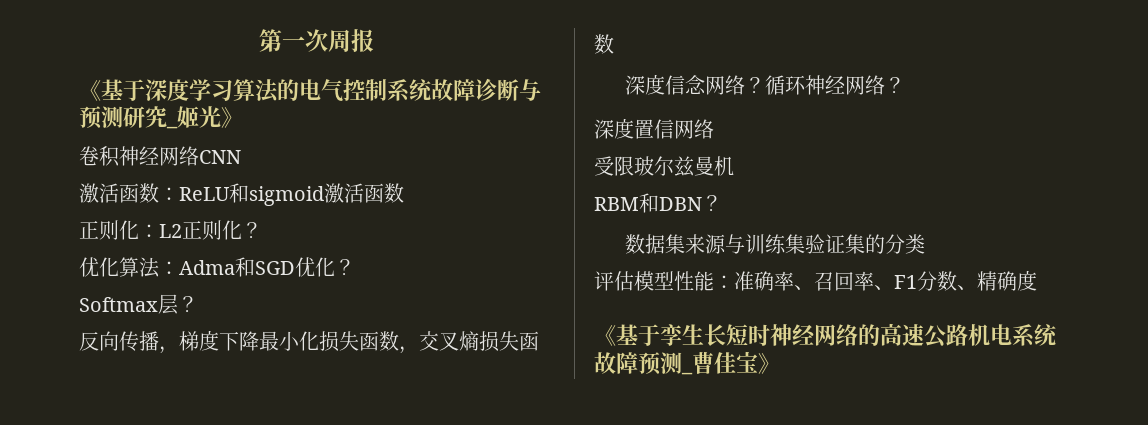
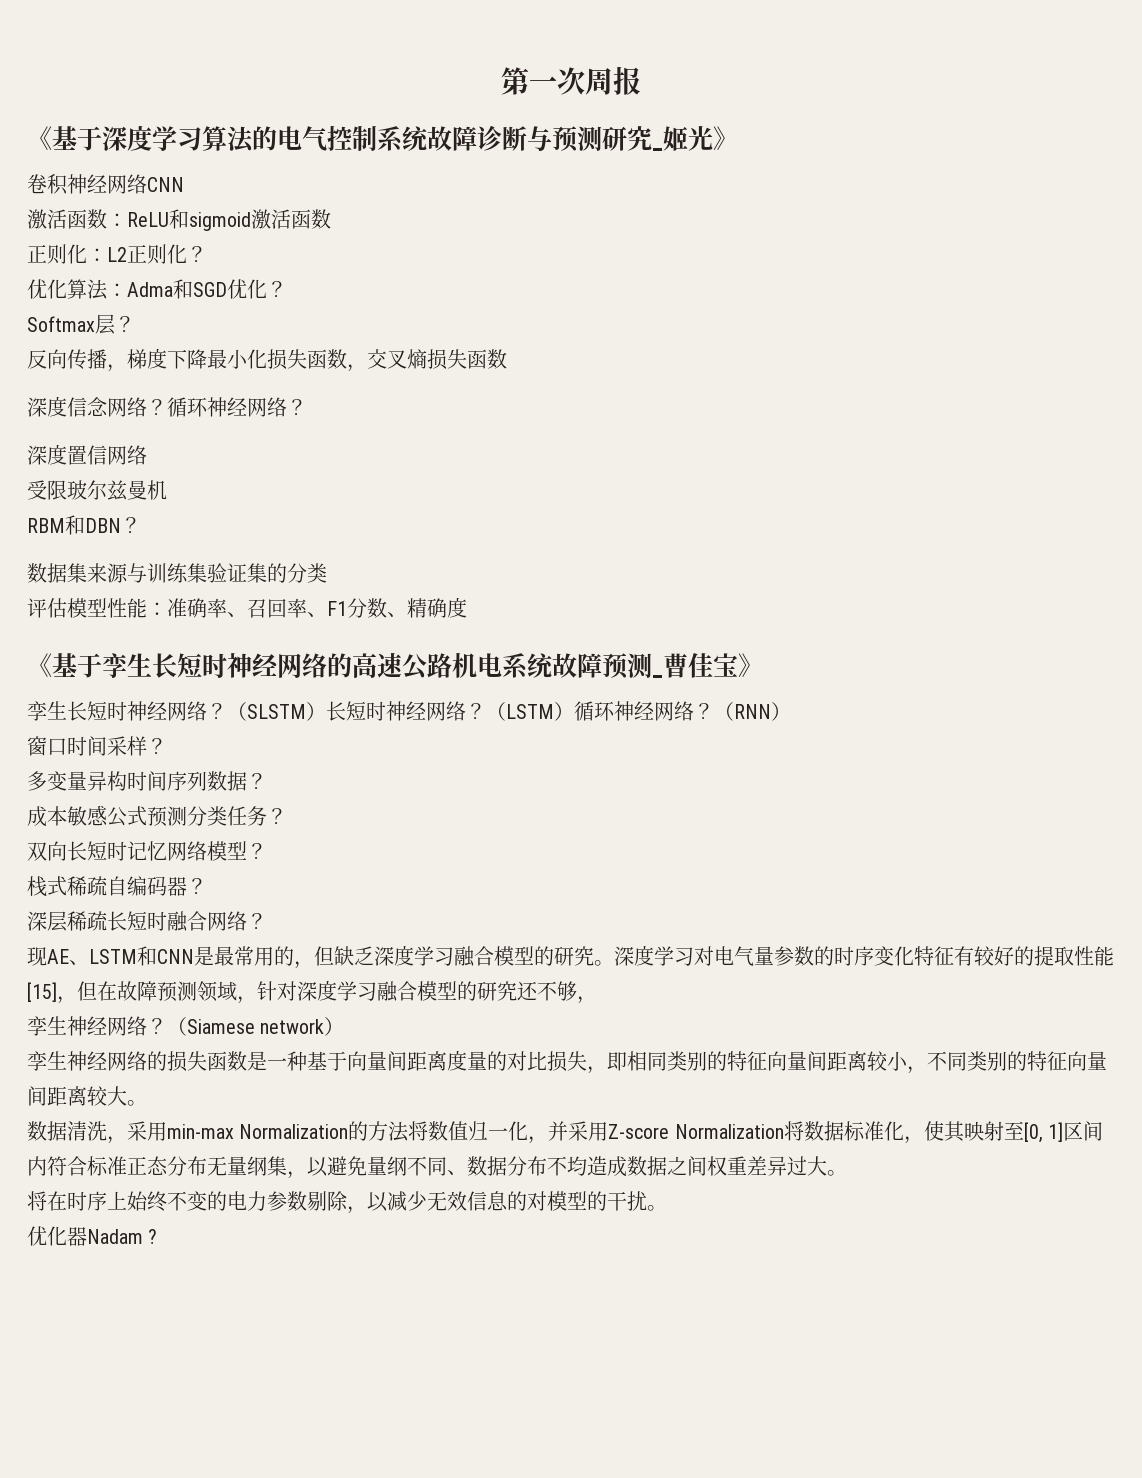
(780, 363) none -> [27,701,791,721] [27,736,167,756] [27,771,267,791] [27,805,287,827] [27,841,267,861] [27,876,207,897] [27,911,267,932] [27,945,1114,969] [27,980,597,1004] [27,1016,345,1036] [27,1050,1107,1074] [27,1086,147,1106] [27,1121,1104,1144] [27,1156,847,1179] [27,1191,667,1214] [27,1226,158,1246] // 孪生长短时神经网络？（SLSTM）长短时神经网络？（LSTM）循环神经网络？（RNN） // 窗口时间采样？ // 多变量异构时间序列数据？ // 成本敏感公式预测分类任务？ // 双向长短时记忆网络模型？ // 栈式稀疏自编码器？ // 深层稀疏长短时融合网络？ // 现AE、LSTM和CNN是最常用的，但缺乏深度学习融合模型的研究。深度学习对电气量参数的时序变化特征有较好的提取性能[15]，但在故障预测领域，针对深度学习融合模型的研究还不够， // 孪生神经网络？（Siamese network） // 孪生神经网络的损失函数是一种基于向量间距离度量的对比损失，即相同类别的特征向量间距离较小，不同类别的特征向量间距离较大。 // 数据清洗，采用min-max Normalization的方法将数值归一化，并采用Z-score Normalization将数据标准化，使其映射至[0, 1]区间内符合标准正态分布无量纲集，以避免量纲不同、数据分布不均造成数据之间权重差异过大。 // 将在时序上始终不变的电力参数剔除，以减少无效信息的对模型的干扰。 // 优化器Nadam ?

